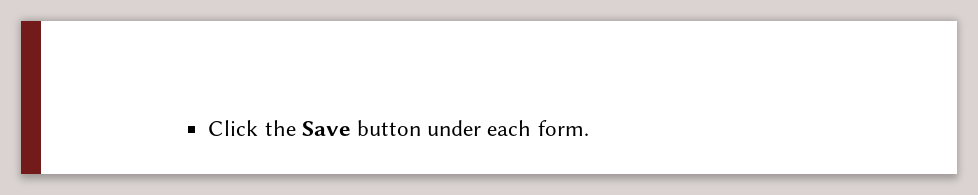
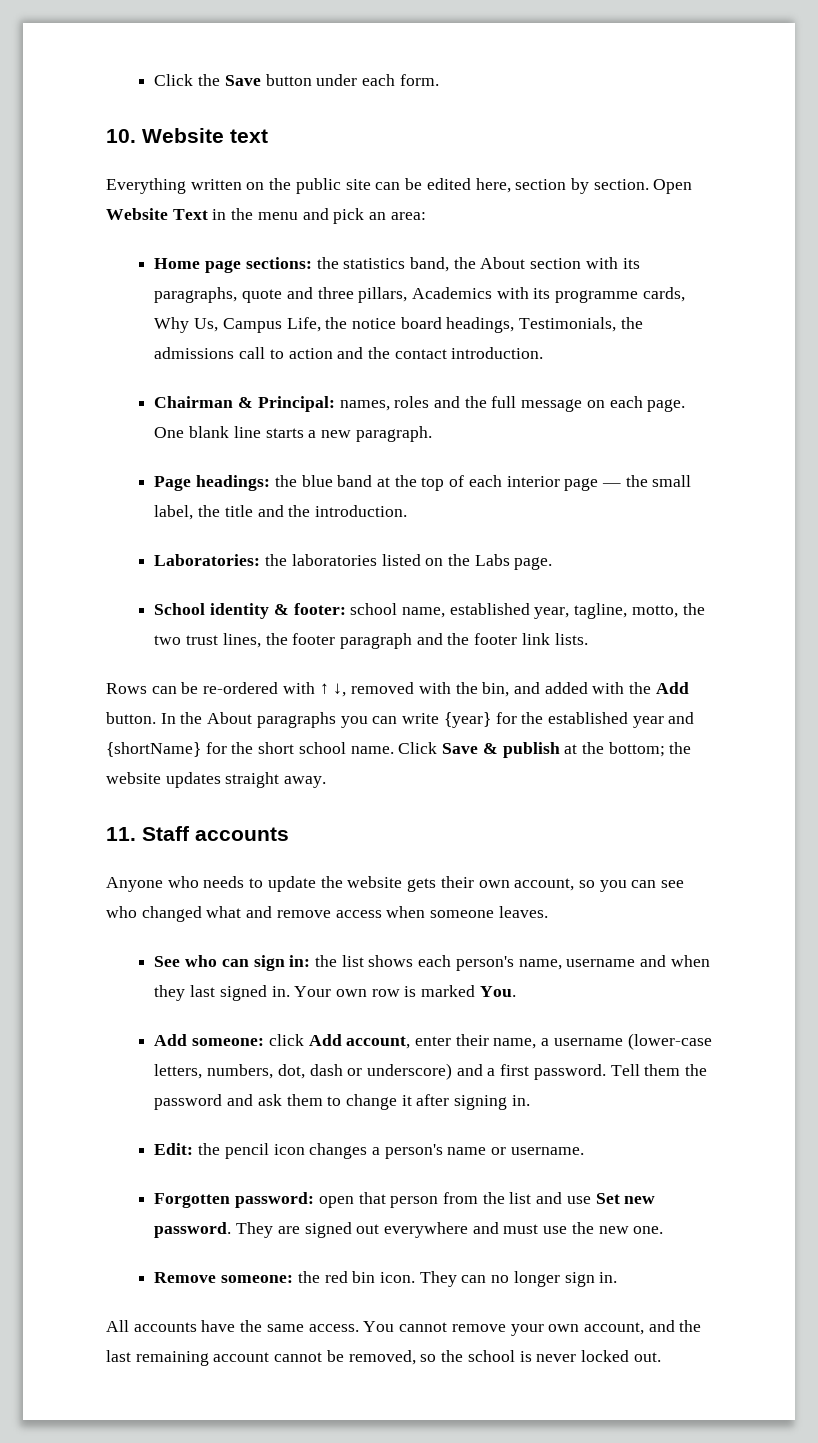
(589, 128) none -> [106,128,268,143] [106,178,693,194] [106,208,426,224] [154,257,640,273] [154,287,685,303] [154,317,643,333] [154,347,544,359] [154,396,686,412] [154,426,432,442] [154,475,692,491] [154,505,407,520] [154,554,553,570] [154,603,705,619] [154,633,588,649] [106,682,689,697] [106,712,695,728] [106,742,692,758] [106,772,327,788] [106,826,289,841] [106,876,685,892] [106,906,548,922] [154,955,710,971] [154,985,516,1001] [154,1033,712,1050] [154,1063,708,1080] [154,1094,530,1110] [154,1143,584,1159] [154,1192,656,1208] [154,1222,664,1238] [154,1271,618,1287] [106,1320,702,1336] [106,1350,661,1366] // 10. Website text // Everything written on the public site can be edited here, section by section. Open Website Text in the menu and pick an area: // Home page sections: the statistics band, the About section with its paragraphs, quote and three pillars, Academics with its programme cards, Why Us, Campus Life, the notice board headings, Testimonials, the admissions call to action and the contact introduction. // Chairman & Principal: names, roles and the full message on each page. One blank line starts a new paragraph. // Page headings: the blue band at the top of each interior page — the small label, the title and the introduction. // Laboratories: the laboratories listed on the Labs page. // School identity & footer: school name, established year, tagline, motto, the two trust lines, the footer paragraph and the footer link lists. // Rows can be re-ordered with ↑ ↓, removed with the bin, and added with the Add button. In the About paragraphs you can write {year} for the established year and {shortName} for the short school name. Click Save & publish at the bottom; the website updates straight away. // 11. Staff accounts // Anyone who needs to update the website gets their own account, so you can see who changed what and remove access when someone leaves. // See who can sign in: the list shows each person's name, username and when they last signed in. Your own row is marked You. // Add someone: click Add account, enter their name, a username (lower-case letters, numbers, dot, dash or underscore) and a first password. Tell them the password and ask them to change it after signing in. // Edit: the pencil icon changes a person's name or username. // Forgotten password: open that person from the list and use Set new password. They are signed out everywhere and must use the new one. // Remove someone: the red bin icon. They can no longer sign in. // All accounts have the same access. You cannot remove your own account, and the last remaining account cannot be removed, so the school is never locked out.

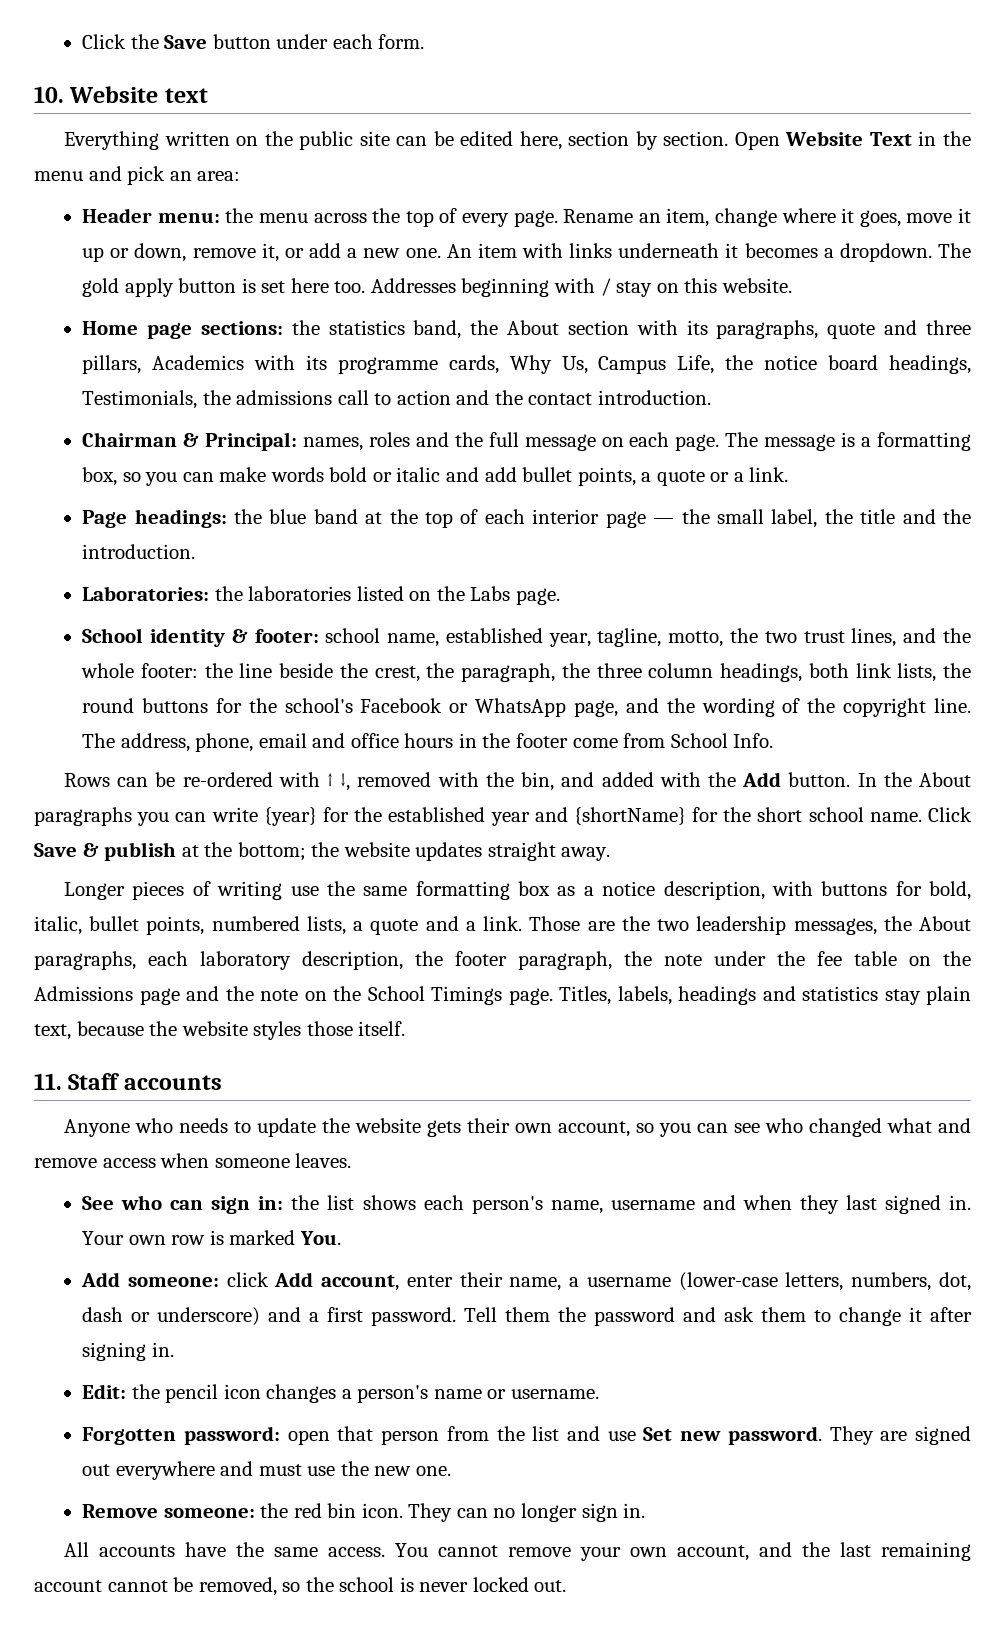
(426, 216) none -> [82,208,971,227] [82,243,972,262] [82,278,792,297] // Header menu: the menu across the top of every page. Rename an item, change where it goes, move it up or down, remove it, or add a new one. An item with links underneath it becomes a dropdown. The gold apply button is set here too. Addresses beginning with / stay on this website.
[154,426,432,442] One blank line starts a new paragraph. -> [725,432,972,451] [82,467,789,486] The message is a formatting box, so you can make words bold or italic and add bullet points, a quote or a link.
[265,633,588,649] the footer paragraph and the footer link lists. -> [903,628,972,643] [81,663,972,682] [82,698,971,717] [82,733,774,752] and the whole footer: the line beside the crest, the paragraph, the three column headings, both link lists, the round buttons for the school's Facebook or WhatsApp page, and the wording of the copyright line. The address, phone, email and office hours in the footer come from School Info.
(327, 782) none -> [64,881,971,900] [34,916,972,935] [34,951,971,970] [34,986,971,1005] [34,1021,406,1040] // Longer pieces of writing use the same formatting box as a notice description, with buttons for bold, italic, bullet points, numbered lists, a quote and a link. Those are the two leadership messages, the About paragraphs, each laboratory description, the footer paragraph, the note under the fee table on the Admissions page and the note on the School Timings page. Titles, labels, headings and statistics stay plain text, because the website styles those itself.

